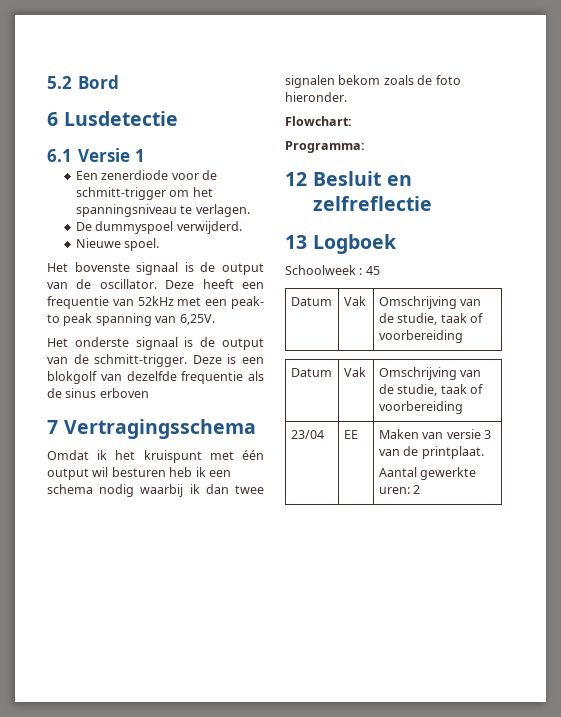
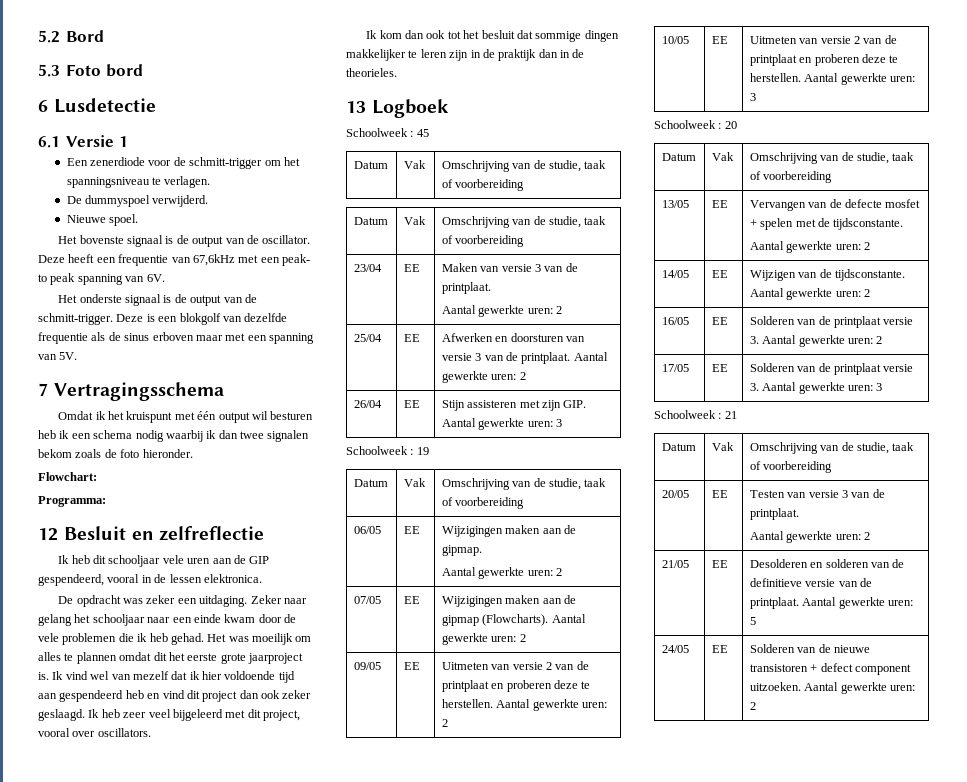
(120, 82) none -> [38,64,143,77] // 5.3 Foto bord
[137,296,174,306] 52kHz -> [192,254,235,266] 67,6kHz
[179,314,215,325] 6,25V. -> [146,274,165,282] 6V.
(149, 393) none -> [195,333,314,344] [38,352,78,360] maar met een spanning van 5V.
(433, 203) none -> [58,555,270,567] [38,574,262,586] [58,595,307,607] [38,614,296,626] [38,633,312,645] [38,652,303,664] [38,671,295,683] [38,690,312,702] [38,709,300,721] [38,728,151,737] [366,30,619,42] [346,49,585,61] [346,68,397,77] // Ik heb dit schooljaar vele uren aan de GIP gespendeerd, vooral in de lessen elektronica. // De opdracht was zeker een uitdaging. Zeker naar gelang het schooljaar naar een einde kwam door de vele problemen die ik heb gehad. Het was moeilijk om alles te plannen omdat dit het eerste grote jaarproject is. Ik vind wel van mezelf dat ik hier voldoende tijd aan gespendeerd heb en vind dit project dan ook zeker geslaagd. Ik heb zeer veel bijgeleerd met dit project, vooral over oscillators. // Ik kom dan ook tot het besluit dat sommige dingen makkelijker te leren zijn in de praktijk dan in de theorieles.
(421, 489) none -> [353,334,382,342] [403,334,420,342] [441,333,585,342] [441,352,608,364] [441,371,526,383] [353,400,382,408] [403,400,420,408] [441,400,587,411] [441,418,562,430] [346,446,429,455] [353,479,388,487] [403,478,426,487] [441,478,607,490] [441,497,525,509] [353,526,381,534] [403,526,420,534] [441,525,576,537] [441,545,482,556] [441,567,562,579] [353,596,381,604] [403,596,420,604] [441,595,576,607] [441,614,586,626] [441,633,526,645] [353,662,381,670] [403,662,420,670] [441,661,589,670] [441,680,591,692] [441,699,607,711] [441,719,448,727] [661,36,689,44] [711,36,728,44] [749,35,897,44] [749,54,899,66] [749,73,915,85] [749,93,756,101] [654,120,737,129] [661,153,696,161] [711,152,734,161] [749,152,915,164] [749,171,833,183] [661,200,689,208] [711,200,728,208] [749,199,921,211] [749,218,904,230] [749,241,870,253] [661,270,689,278] [711,270,728,278] [749,269,905,281] [749,288,870,300] [661,317,689,325] [711,317,728,325] [749,316,914,328] [749,335,883,347] [661,364,689,372] [711,364,728,372] [749,363,914,375] [749,382,883,394] [654,410,737,419] [661,443,696,451] [711,442,734,451] [749,442,915,454] [749,461,833,473] [661,490,689,498] [711,490,728,498] [749,489,885,498] [749,508,799,520] [749,531,870,543] [661,560,689,568] [711,560,728,568] [749,559,905,568] [749,578,872,587] [749,597,913,609] [749,617,756,625] [661,645,689,653] [711,645,728,653] [749,644,870,653] [749,663,911,675] [749,682,915,694] [749,702,756,710] // 25/04 | EE | Afwerken en doorsturen van versie 3 van de printplaat. Aantal gewerkte uren: 2 // 26/04 | EE | Stijn assisteren met zijn GIP. Aantal gewerkte uren: 3 // Schoolweek : 19 // Datum | Vak | Omschrijving van de studie, taak of voorbereiding // 06/05 | EE | Wijzigingen maken aan de gipmap. // Aantal gewerkte uren: 2 // 07/05 | EE | Wijzigingen maken aan de gipmap (Flowcharts). Aantal gewerkte uren: 2 // 09/05 | EE | Uitmeten van versie 2 van de printplaat en proberen deze te herstellen. Aantal gewerkte uren: 2 // 10/05 | EE | Uitmeten van versie 2 van de printplaat en proberen deze te herstellen. Aantal gewerkte uren: 3 // Schoolweek : 20 // Datum | Vak | Omschrijving van de studie, taak of voorbereiding // 13/05 | EE | Vervangen van de defecte mosfet + spelen met de tijdsconstante. // Aantal gewerkte uren: 2 // 14/05 | EE | Wijzigen van de tijdsconstante. Aantal gewerkte uren: 2 // 16/05 | EE | Solderen van de printplaat versie 3. Aantal gewerkte uren: 2 // 17/05 | EE | Solderen van de printplaat versie 3. Aantal gewerkte uren: 3 // Schoolweek : 21 // Datum | Vak | Omschrijving van de studie, taak of voorbereiding // 20/05 | EE | Testen van versie 3 van de printplaat. // Aantal gewerkte uren: 2 // 21/05 | EE | Desolderen en solderen van de definitieve versie van de printplaat. Aantal gewerkte uren: 5 // 24/05 | EE | Solderen van de nieuwe transistoren + defect component uitzoeken. Aantal gewerkte uren: 2

